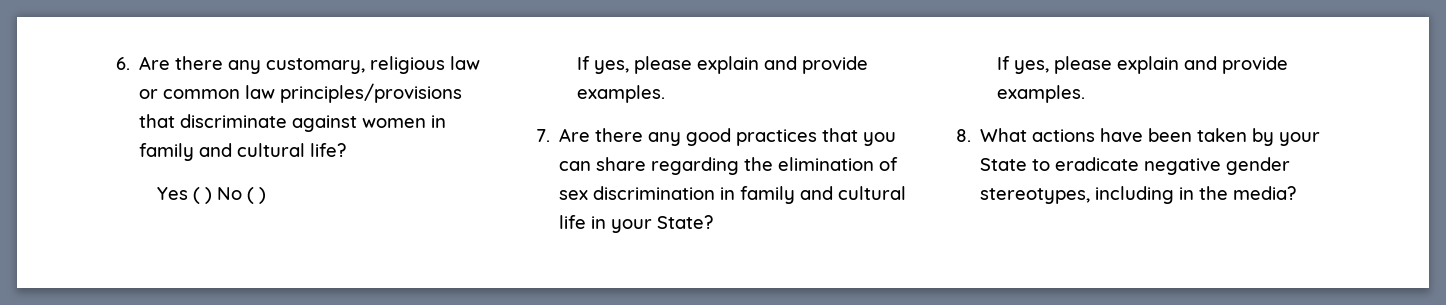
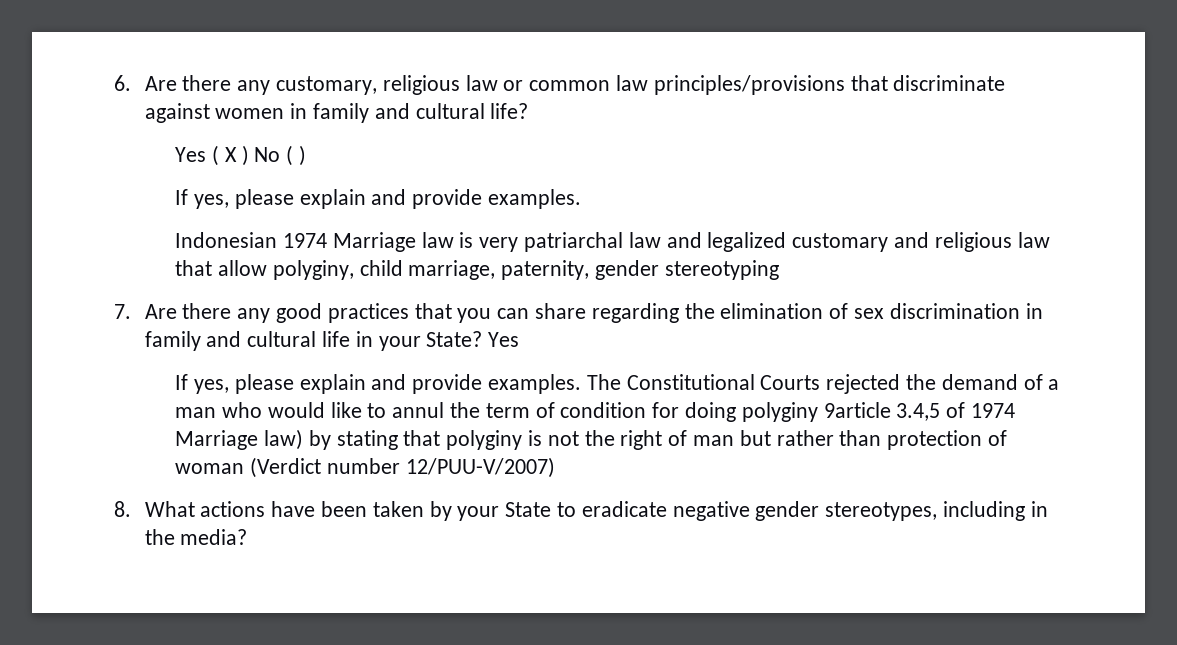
(200, 195) none -> [224,147,237,162] X
(665, 94) none -> [175,232,1050,252] [175,260,779,280] // Indonesian 1974 Marriage law is very patriarchal law and legalized customary and religious law that allow polyginy, child marriage, paternity, gender stereotyping
[996,56,1288,74] [996,85,1085,103] // If yes, please explain and provide examples. -> [488,332,520,347] [175,374,1060,394] [175,402,1015,422] [175,429,1007,450] [175,457,555,478] Yes // If yes, please explain and provide examples. The Constitutional Courts rejected the demand of a man who would like to annul the term of condition for doing polyginy 9article 3.4,5 of 1974 Marriage law) by stating that polyginy is not the right of man but rather than protection of woman (Verdict number 12/PUU-V/2007)

